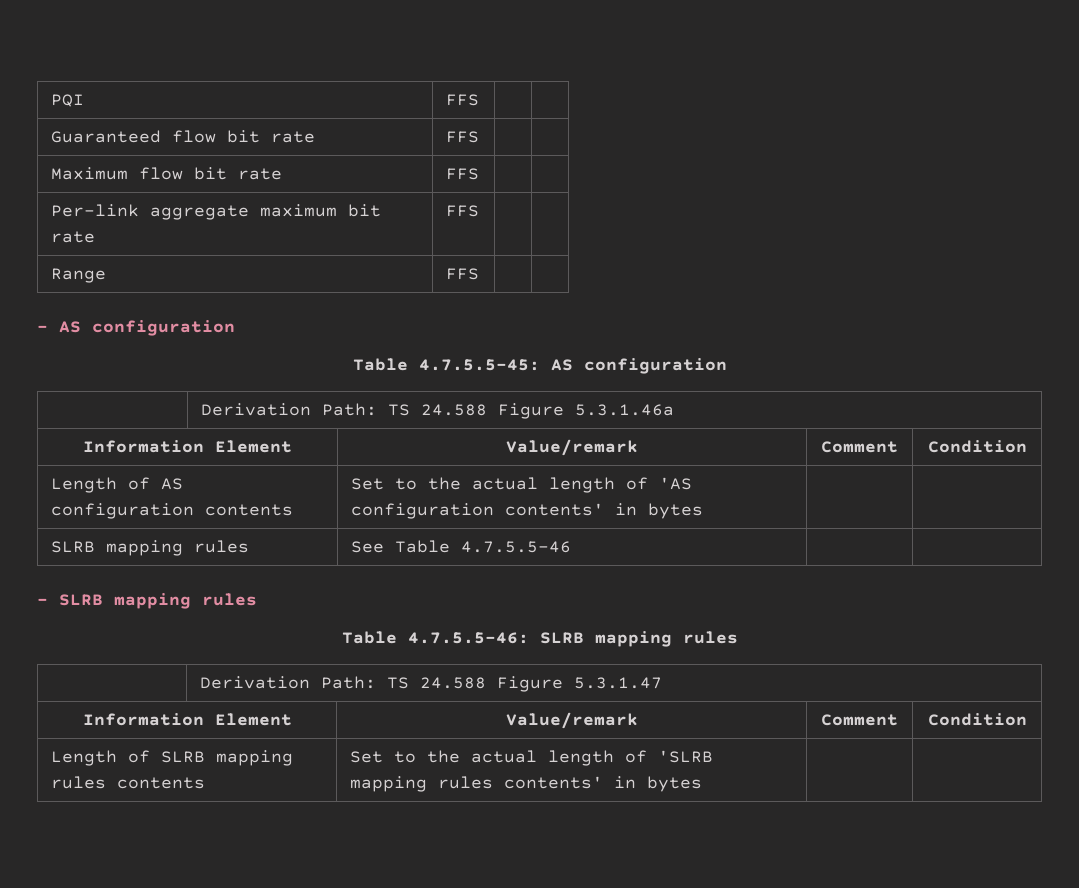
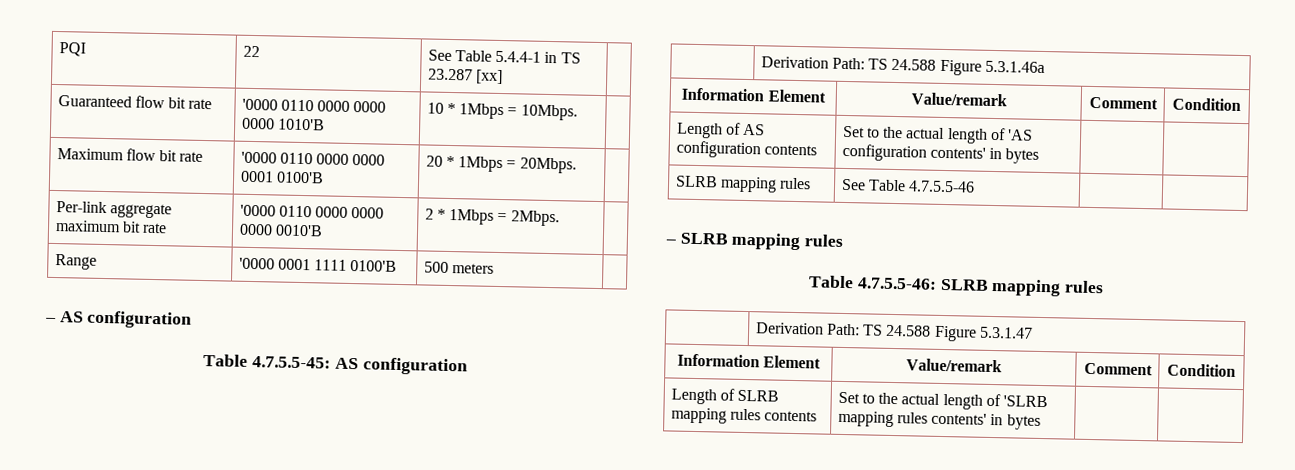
[446,94,480,106] [51,130,316,143] [446,131,480,143] [51,167,283,180] [446,168,480,180] FFS | | // Guaranteed flow bit rate | FFS | | // Maximum flow bit rate | FFS | -> [242,45,260,58] [427,49,581,64] [427,68,503,85] [57,95,213,110] [241,98,387,113] [241,117,325,131] [426,102,578,121] [56,148,204,162] [240,151,386,166] [239,170,324,184] [425,155,577,174] 22 | See Table 5.4.4-1 in TS 23.287 [xx] | // Guaranteed flow bit rate | '0000 0110 0000 0000 0000 1010'B | 10 * 1Mbps = 10Mbps. | // Maximum flow bit rate | '0000 0110 0000 0000 0001 0100'B | 20 * 1Mbps = 20Mbps.
[446,205,480,217] [51,268,107,283] [446,268,480,280] FFS | | // Range | FFS | -> [239,204,385,219] [238,223,323,237] [424,208,560,227] [54,253,97,270] [238,257,398,272] [423,261,494,274] '0000 0110 0000 0000 0000 0010'B | 2 * 1Mbps = 2Mbps. | // Range | '0000 0001 1111 0100'B | 500 meters

